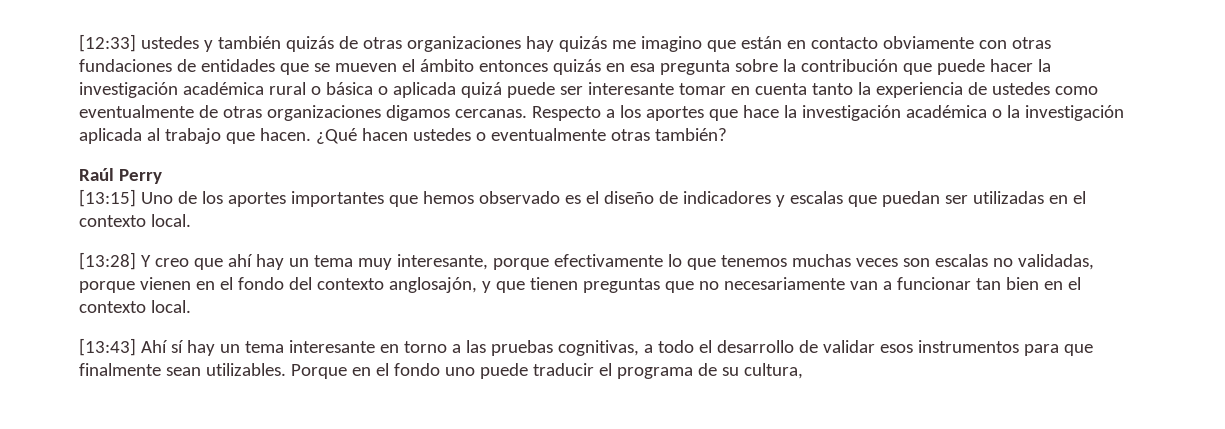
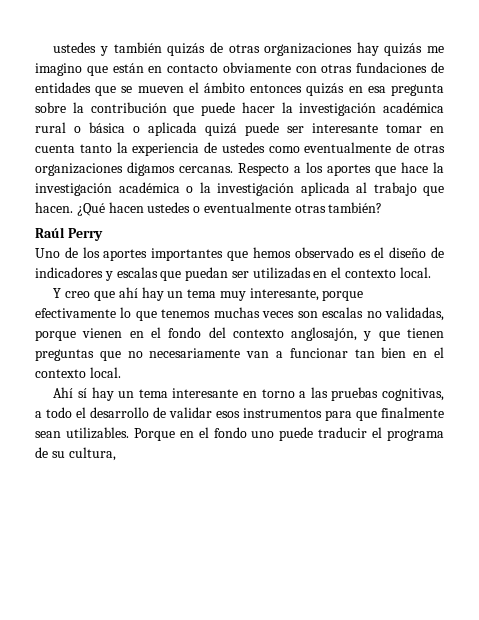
[79,34,136,52] [12:33] -> (53, 47) none
[79,189,136,207] [13:15] -> (103, 234) none
[79,252,136,270] [13:28] -> (431, 272) none
[79,338,136,356] [13:43] -> (121, 372) none

